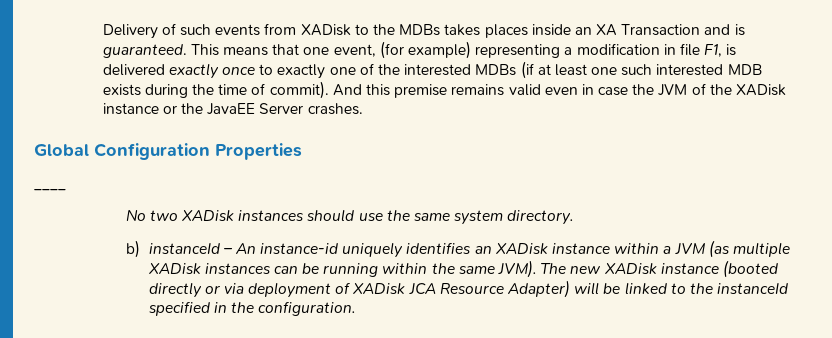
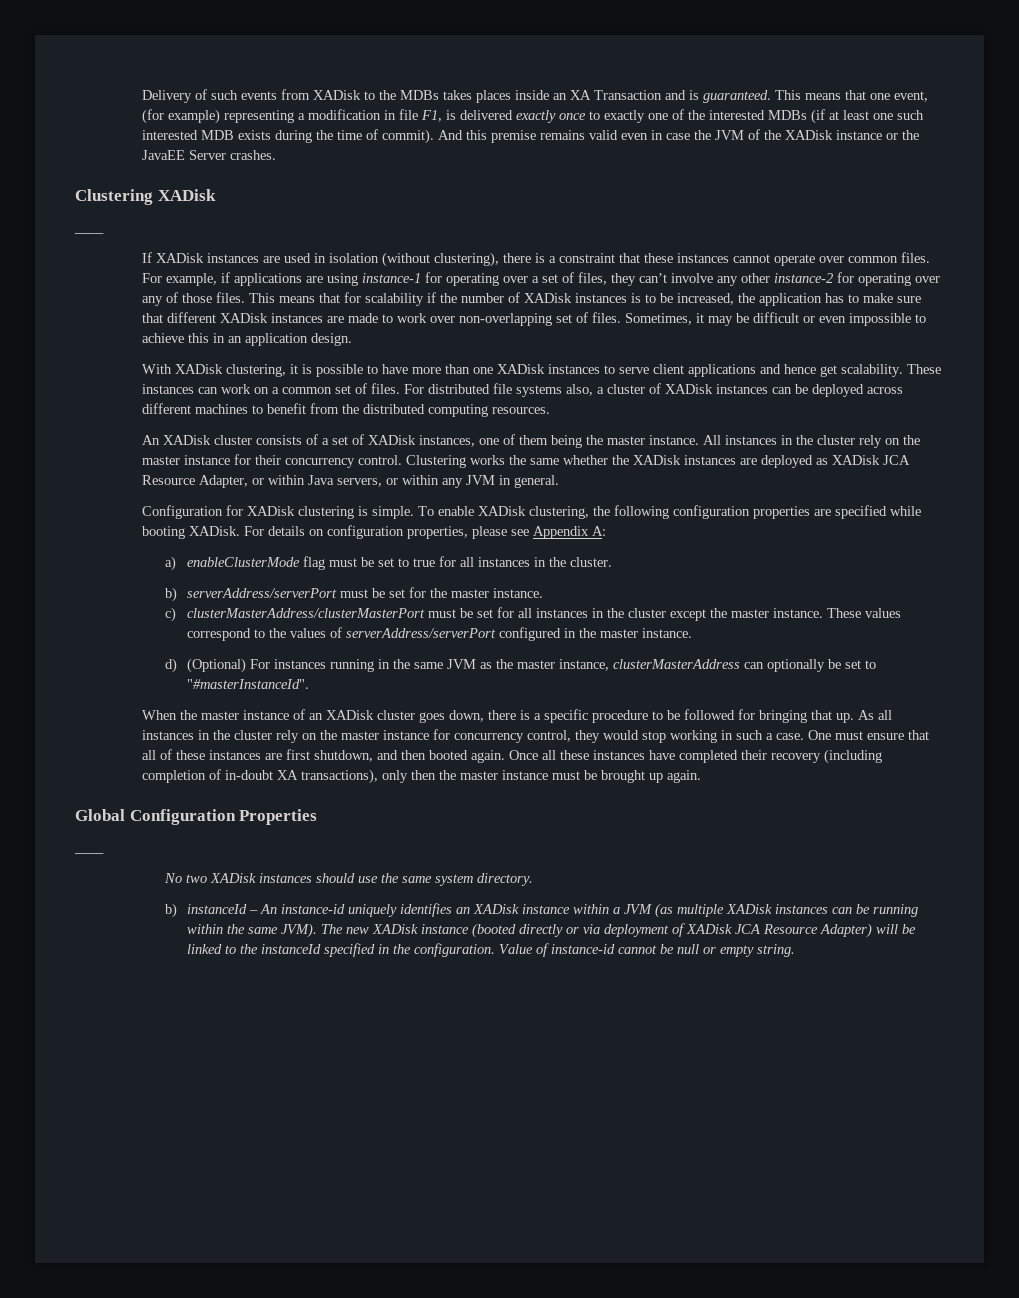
(363, 109) none -> [75,189,216,205] [74,232,104,234] [142,252,931,267] [142,272,941,286] [142,292,922,306] [142,312,927,326] [142,333,353,346] [142,364,942,377] [142,383,904,397] [142,403,551,417] [142,434,921,448] [142,454,911,468] [142,475,560,488] [142,505,922,519] [142,525,607,539] [164,556,612,571] [164,587,543,602] [164,607,901,622] [186,627,692,641] [164,658,876,673] [186,679,309,689] [142,709,893,723] [142,729,930,743] [142,749,883,764] [142,769,702,784] // Clustering XADisk // ____ // If XADisk instances are used in isolation (without clustering), there is a constraint that these instances cannot operate over common files. For example, if applications are using instance-1 for operating over a set of files, they can’t involve any other instance-2 for operating over any of those files. This means that for scalability if the number of XADisk instances is to be increased, the application has to make sure that different XADisk instances are made to work over non-overlapping set of files. Sometimes, it may be difficult or even impossible to achieve this in an application design. // With XADisk clustering, it is possible to have more than one XADisk instances to serve client applications and hence get scalability. These instances can work on a common set of files. For distributed file systems also, a cluster of XADisk instances can be deployed across different machines to benefit from the distributed computing resources. // An XADisk cluster consists of a set of XADisk instances, one of them being the master instance. All instances in the cluster rely on the master instance for their concurrency control. Clustering works the same whether the XADisk instances are deployed as XADisk JCA Resource Adapter, or within Java servers, or within any JVM in general. // Configuration for XADisk clustering is simple. To enable XADisk clustering, the following configuration properties are specified while booting XADisk. For details on configuration properties, please see Appendix A: // a) enableClusterMode flag must be set to true for all instances in the cluster. // b) serverAddress/serverPort must be set for the master instance. // c) clusterMasterAddress/clusterMasterPort must be set for all instances in the cluster except the master instance. These values correspond to the values of serverAddress/serverPort configured in the master instance. // d) (Optional) For instances running in the same JVM as the master instance, clusterMasterAddress can optionally be set to "#masterInstanceId". // When the master instance of an XADisk cluster goes down, there is a specific procedure to be followed for bringing that up. As all instances in the cluster rely on the master instance for concurrency control, they would stop working in such a case. One must ensure that all of these instances are first shutdown, and then booted again. Once all these instances have completed their recovery (including completion of in-doubt XA transactions), only then the master instance must be brought up again.
(357, 308) none -> [498,943,795,957] Value of instance-id cannot be null or empty string.

